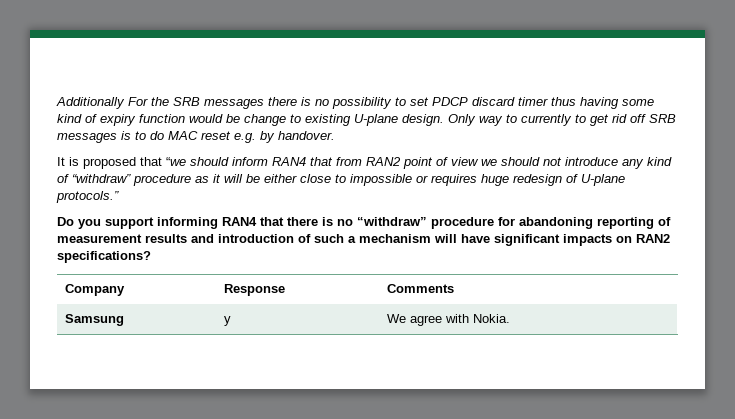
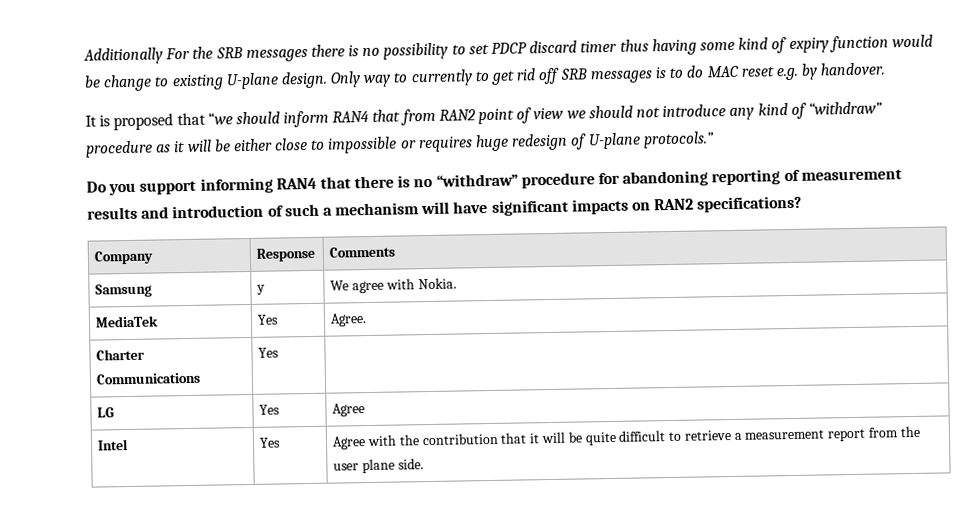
(510, 318) none -> [95,315,160,328] [257,314,280,325] [330,313,368,327] [96,348,146,361] [96,372,201,385] [258,347,280,358] [97,407,115,418] [259,404,281,415] [332,403,366,417] [97,438,130,451] [259,437,282,448] [332,425,920,450] [333,458,424,474] // MediaTek | Yes | Agree. // Charter Communications | Yes | // LG | Yes | Agree // Intel | Yes | Agree with the contribution that it will be quite difficult to retrieve a measurement report from the user plane side.

